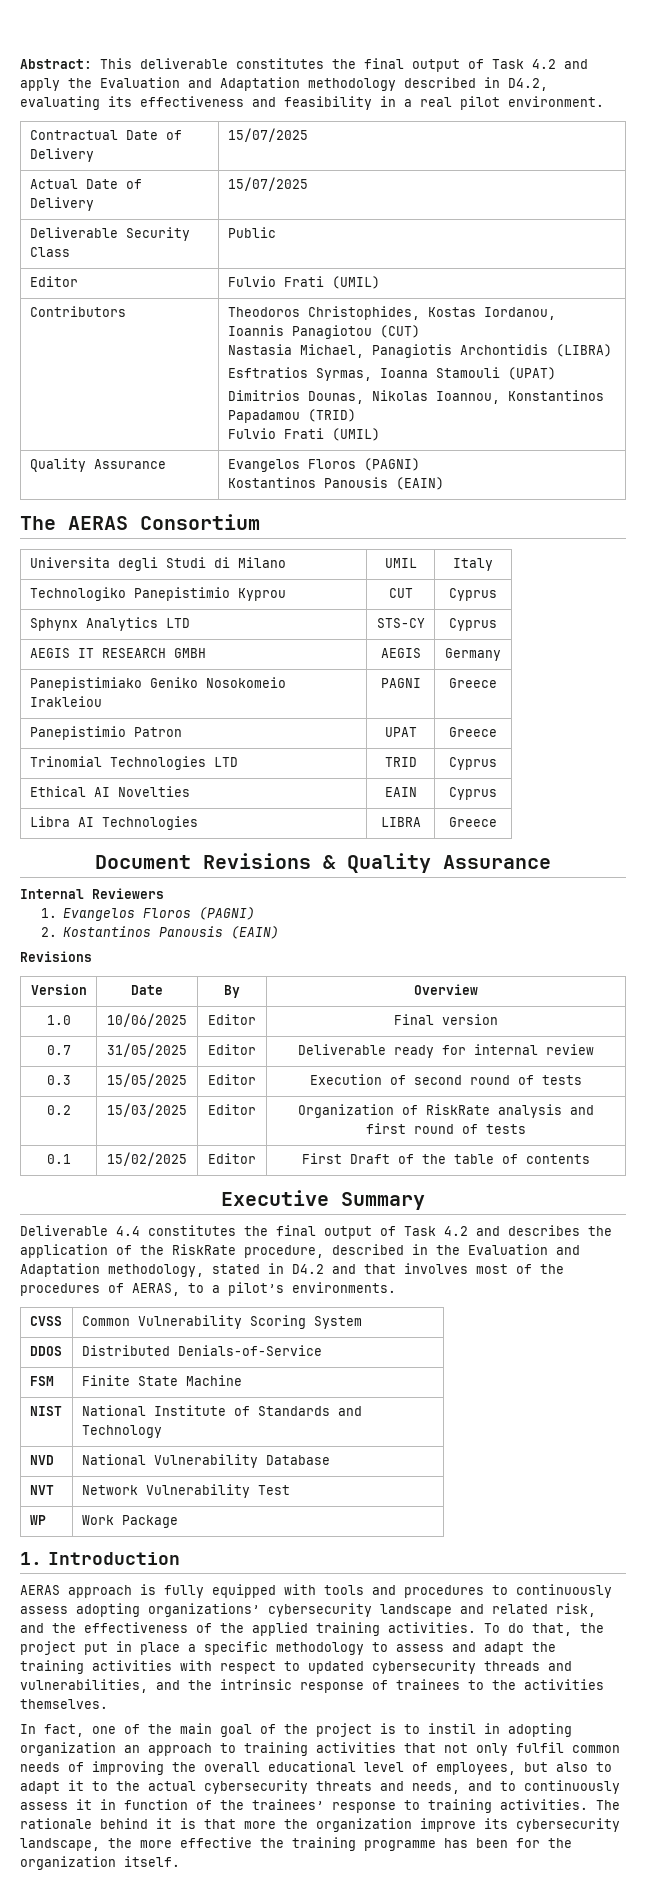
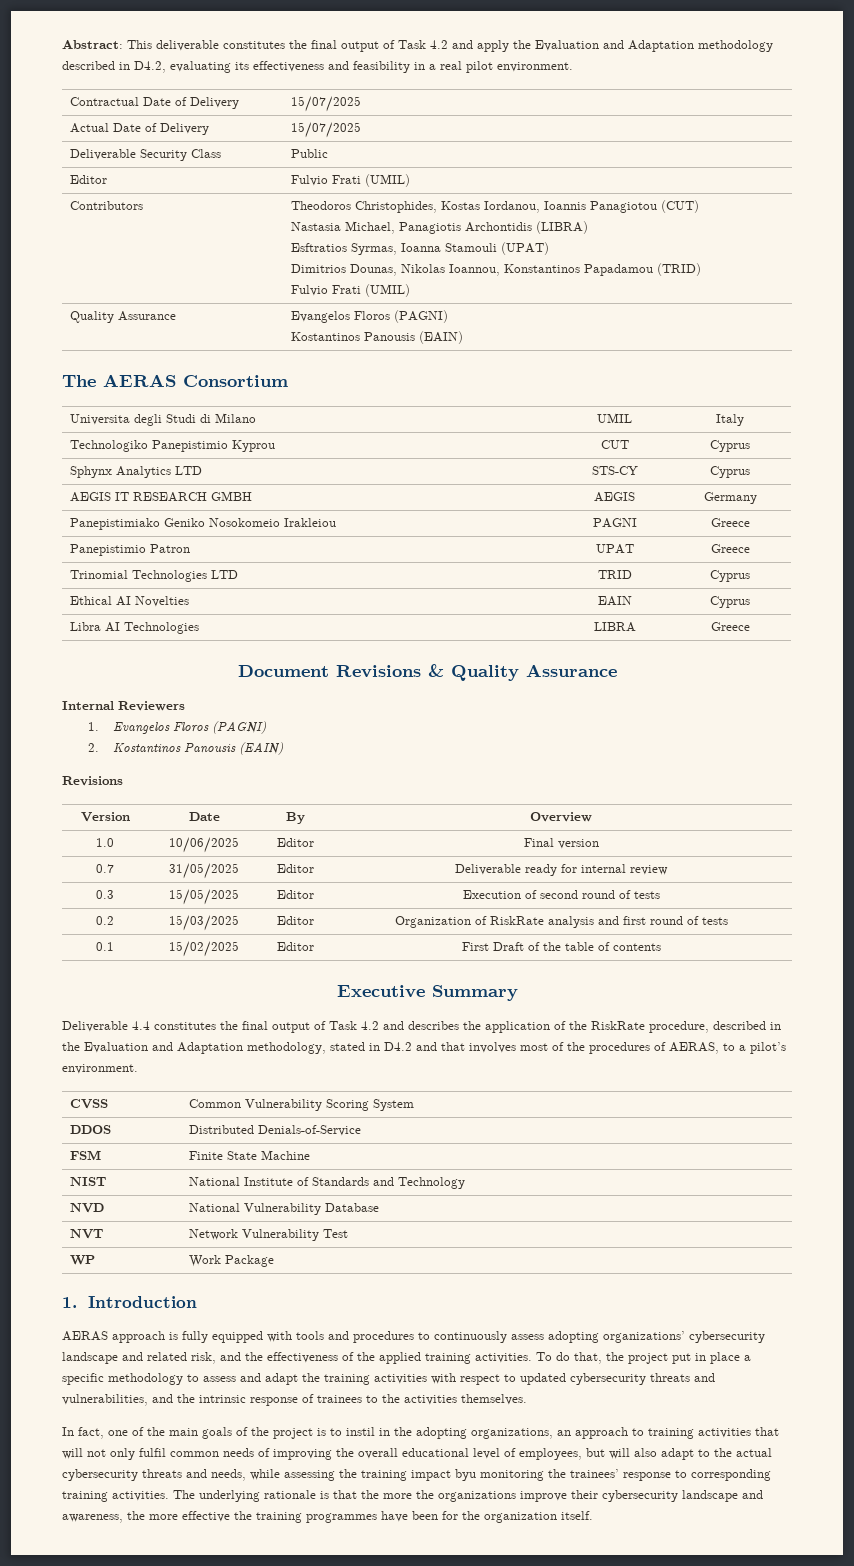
[292,1282,396,1293] environments. -> [62,1064,138,1074] environment.
[484,1661,540,1671] threads -> [650,1373,690,1382] threats
[220,1724,252,1737] goal -> [202,1427,232,1439] goals
[508,1723,572,1737] [20,1742,116,1756] adopting organization -> [394,1427,553,1439] the adopting organizations,
(436, 1748) none -> [62,1448,83,1459] will
[556,1762,612,1772] [20,1780,84,1794] also to adapt it -> [609,1448,694,1460] will also adapt
[468,1780,620,1794] [20,1799,212,1810] and to continuously assess it in function of -> [250,1469,544,1481] while assessing the training impact byu monitoring
(420, 1805) none -> [691,1469,771,1481] corresponding
[20,1818,172,1829] rationale behind it -> [199,1490,316,1502] underlying rationale
(236, 1824) none -> [361,1490,379,1499] the
[316,1818,620,1832] [20,1838,100,1851] organization improve its cybersecurity landscape, -> [438,1490,763,1502] [62,1514,123,1523] organizations improve their cybersecurity landscape and awareness,
[364,1838,468,1851] programme has -> [306,1511,408,1523] programmes have

